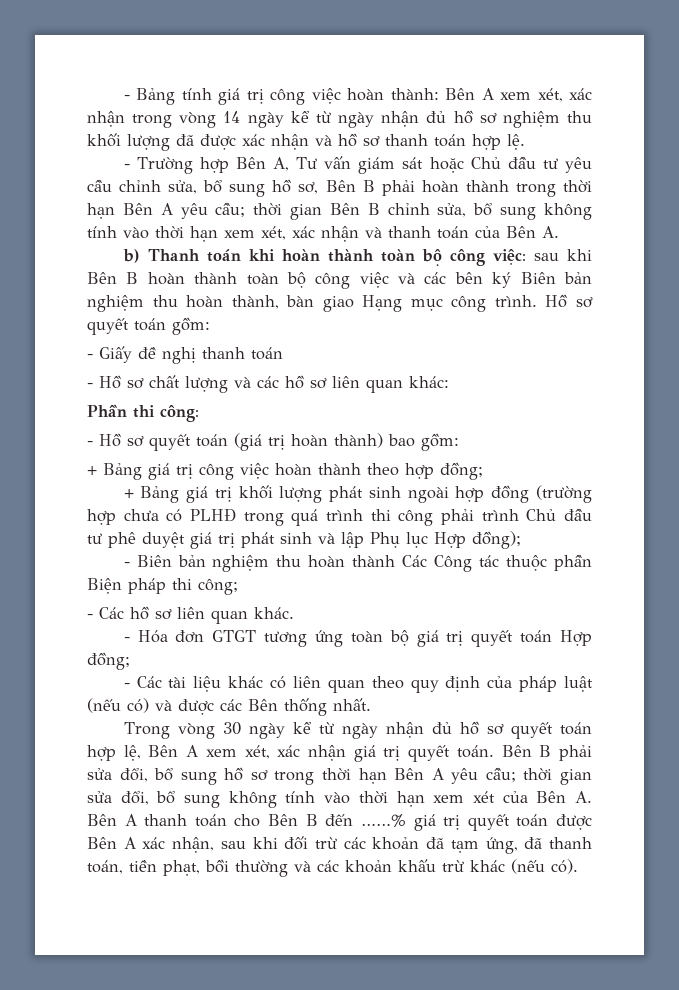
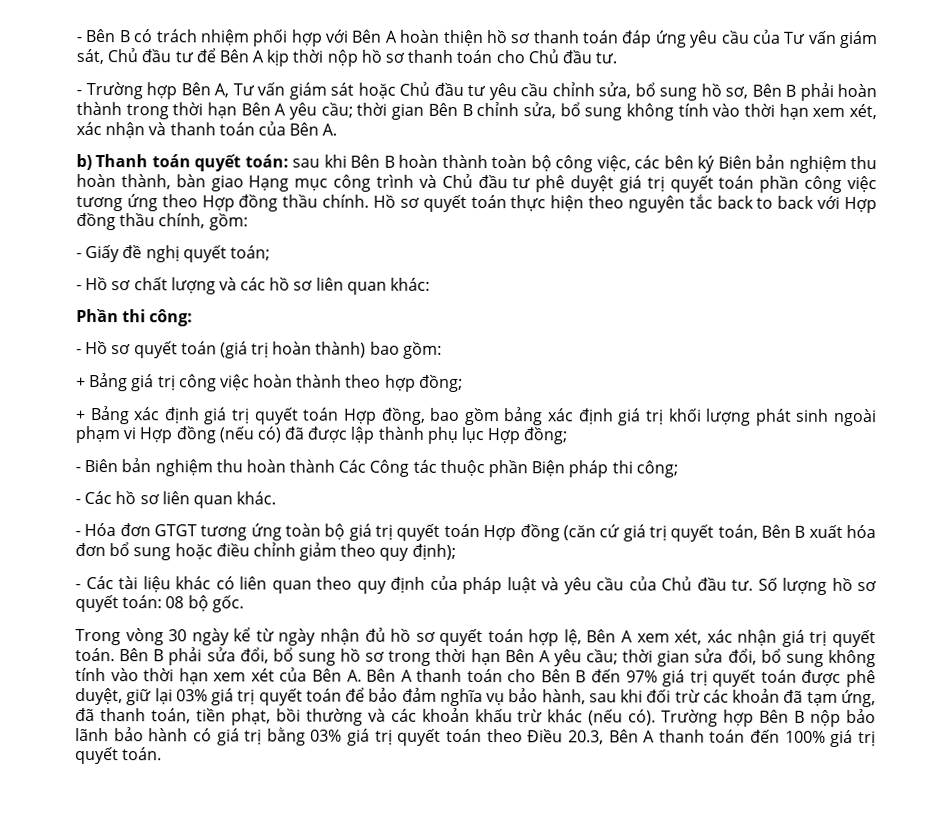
[123,88,592,105] [87,110,592,128] [87,133,525,151] - Bảng tính giá trị công việc hoàn thành: Bên A xem xét, xác nhận trong vòng 14 ngày kể từ ngày nhận đủ hồ sơ nghiệm thu khối lượng đã được xác nhận và hồ sơ thanh toán hợp lệ. -> [76,28,878,49] [76,48,618,67] - Bên B có trách nhiệm phối hợp với Bên A hoàn thiện hồ sơ thanh toán đáp ứng yêu cầu của Tư vấn giám sát, Chủ đầu tư để Bên A kịp thời nộp hồ sơ thanh toán cho Chủ đầu tư.
[248,249,526,266] khi hoàn thành toàn bộ công việc: -> [194,154,289,172] quyết toán:
[359,272,416,288] việc và -> [596,155,631,172] việc,
[494,294,593,308] [87,318,166,335] trình. Hồ sơ quyết toán -> [375,173,878,193] [76,194,878,214] [76,212,206,231] trình và Chủ đầu tư phê duyệt giá trị quyết toán phần công việc tương ứng theo Hợp đồng thầu chính. Hồ sơ quyết toán thực hiện theo nguyên tắc back to back với Hợp đồng thầu chính,
[202,347,283,360] thanh toán -> [182,245,270,263] quyết toán;
(180, 494) none -> [133,407,614,426] xác định giá trị quyết toán Hợp đồng, bao gồm bảng xác định
[455,485,592,503] [87,508,593,526] [87,532,400,549] hợp đồng (trường hợp chưa có PLHĐ trong quá trình thi công phải trình Chủ đầu tư phê duyệt giá trị phát sinh và lập Phụ -> [75,425,458,444] phạm vi Hợp đồng (nếu có) đã được lập thành phụ
[472,531,521,549] đồng); -> [523,427,568,445] đồng;
[87,652,130,670] đồng; -> [519,524,876,542] [75,542,456,561] đồng (căn cứ giá trị quyết toán, Bên B xuất hóa đơn bổ sung hoặc điều chỉnh giảm theo quy định);
[87,698,371,716] (nếu có) và được các Bên thống nhất. -> [541,576,877,595] [75,594,244,613] và yêu cầu của Chủ đầu tư. Số lượng hồ sơ quyết toán: 08 bộ gốc.
[360,814,406,827] ……% -> [625,670,658,683] 97%
[87,837,215,853] Bên A xác nhận, -> [846,669,877,688] [75,687,586,707] phê duyệt, giữ lại 03% giá trị quyết toán để bảo đảm nghĩa vụ bảo hành,
(578, 866) none -> [661,708,877,727] [75,727,876,748] [75,746,163,765] Trường hợp Bên B nộp bảo lãnh bảo hành có giá trị bằng 03% giá trị quyết toán theo Điều 20.3, Bên A thanh toán đến 100% giá trị quyết toán.

